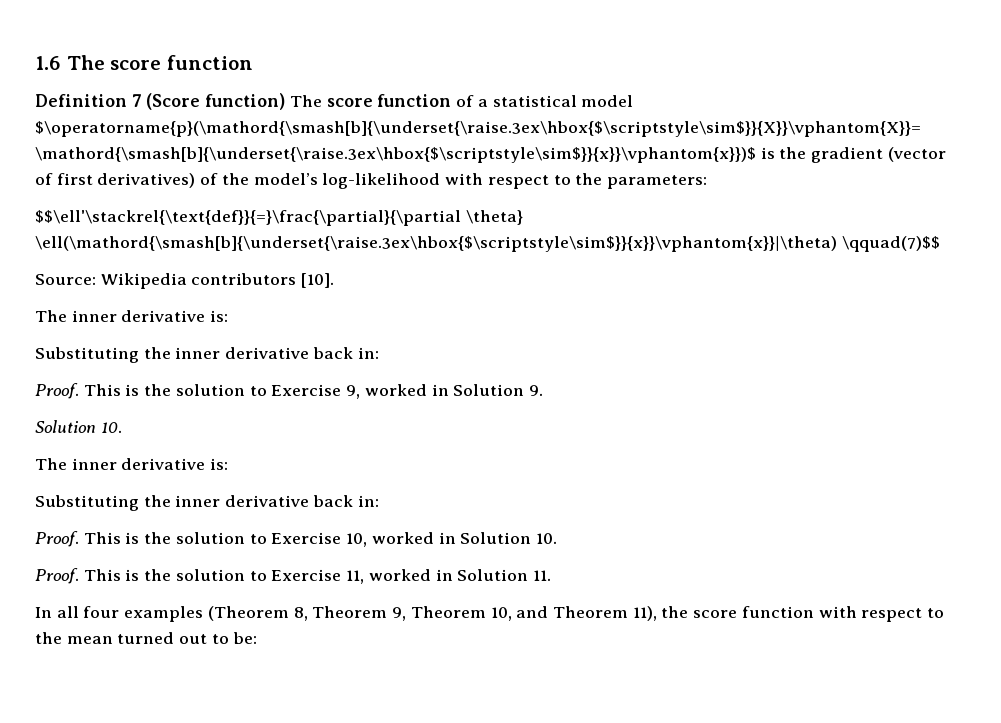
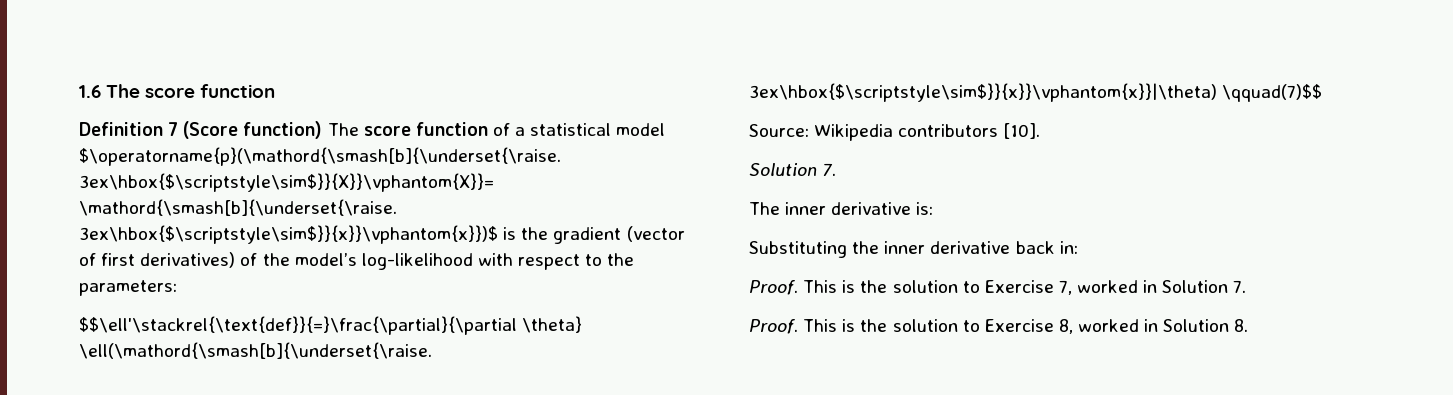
[35,310,229,322] [35,347,379,363] [35,383,543,399] [35,420,122,433] The inner derivative is: // Substituting the inner derivative back in: // Proof. This is the solution to Exercise 9, worked in Solution 9. // Solution 10. -> [749,163,837,176] Solution 7.
[346,532,557,547] [35,568,551,584] [35,606,945,622] [35,632,257,644] 10, worked in Solution 10. // Proof. This is the solution to Exercise 11, worked in Solution 11. // In all four examples (Theorem 8, Theorem 9, Theorem 10, and Theorem 11), the score function with respect to the mean turned out to be: -> [1058,280,1247,295] [749,319,1249,334] 7, worked in Solution 7. // Proof. This is the solution to Exercise 8, worked in Solution 8.

